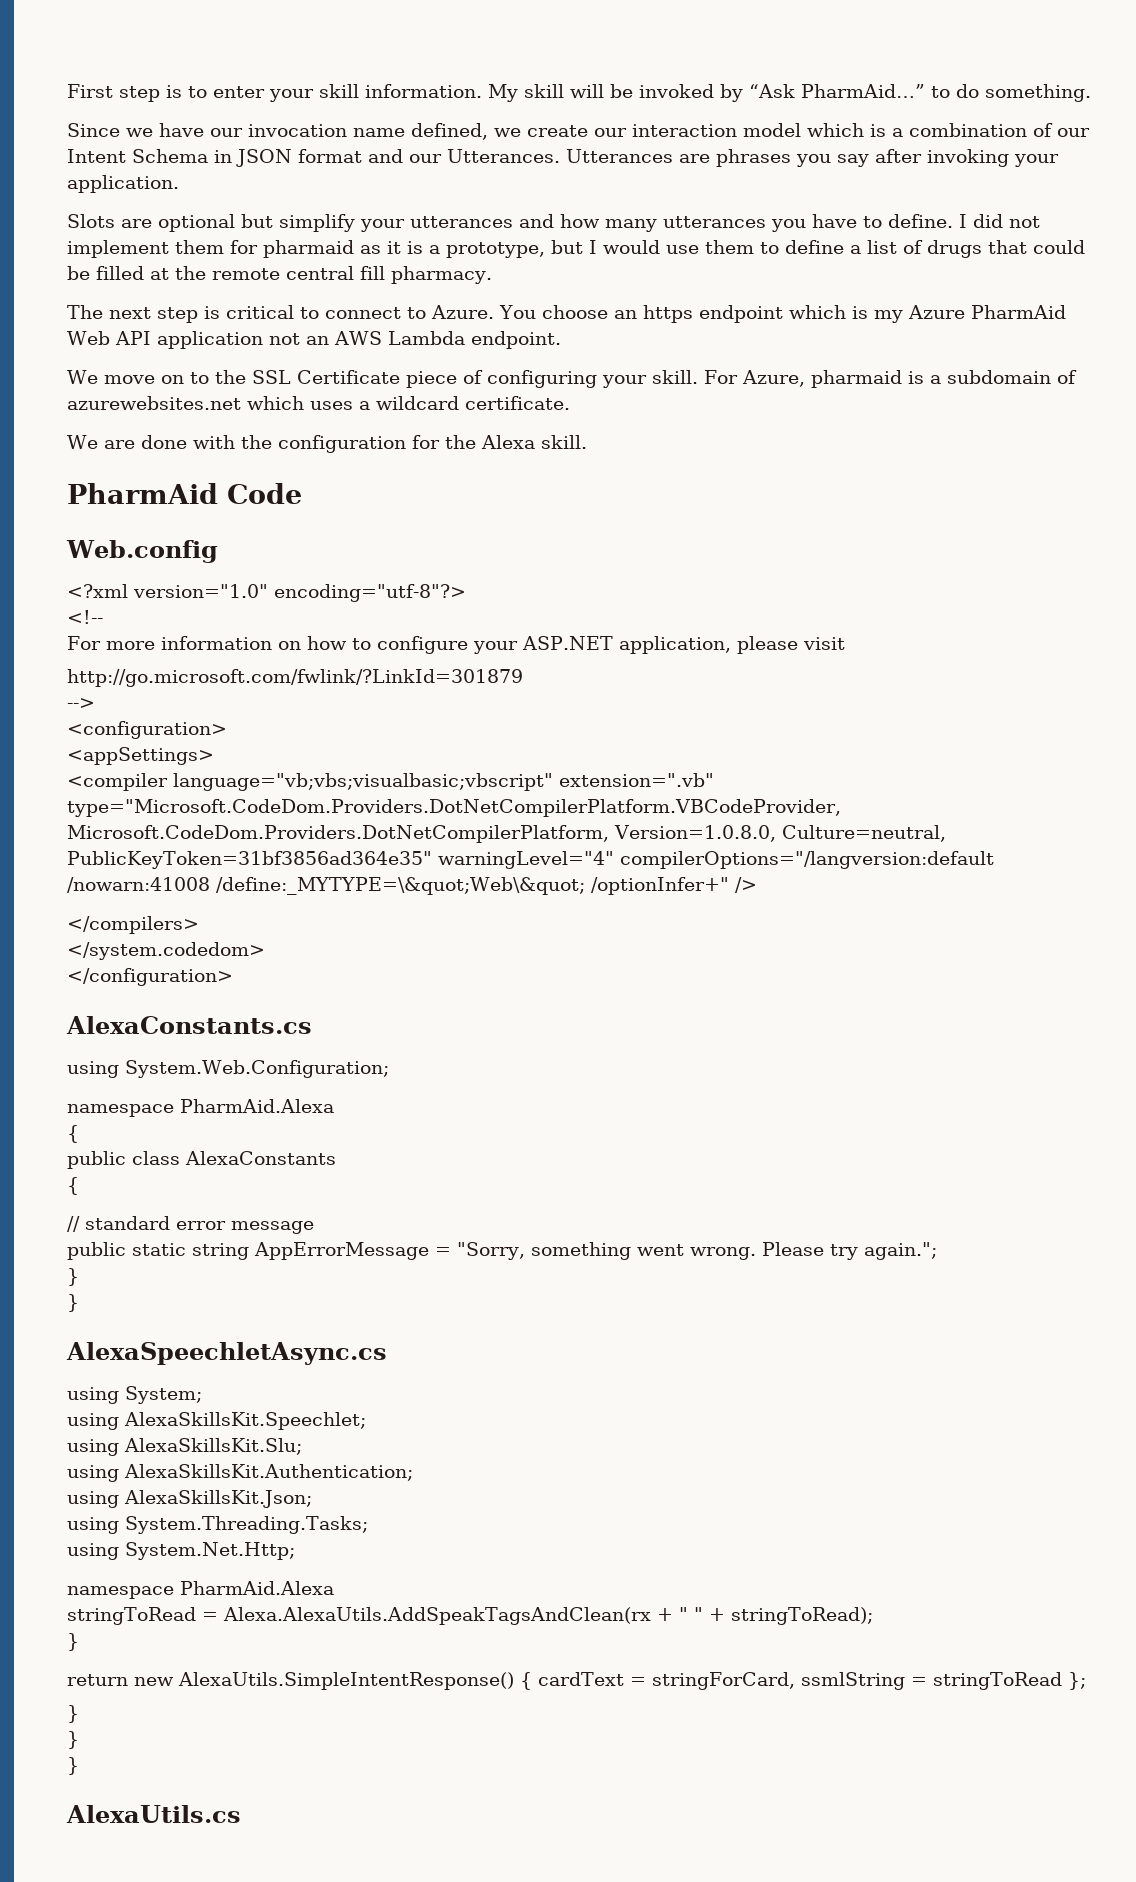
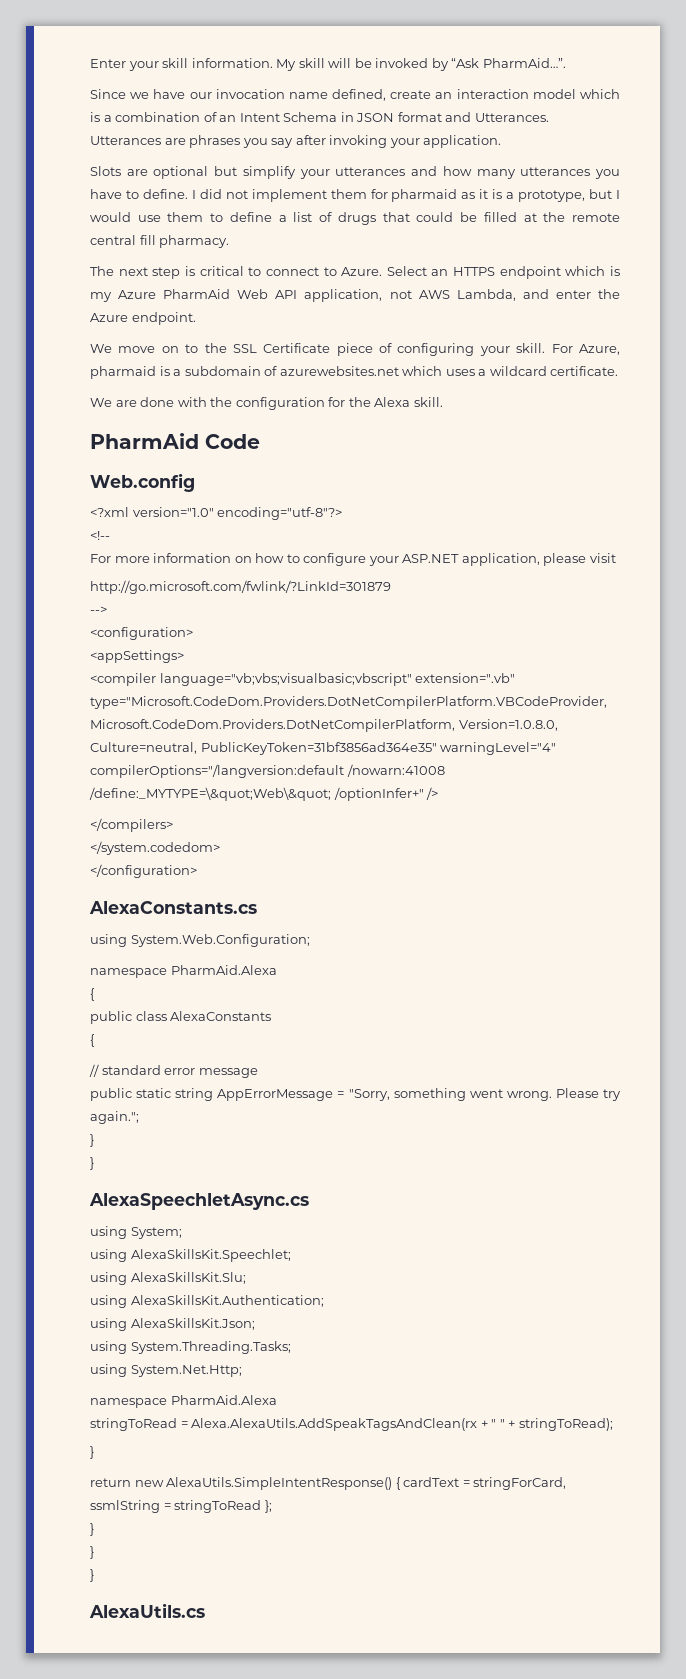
[67,84,265,102] First step is to enter -> [90,59,126,68] Enter
[800,84,1091,102] PharmAid…” to do something. -> [482,58,566,68] PharmAid…”.
[494,125,627,137] we create our -> [390,90,453,99] create an
[1057,128,1090,137] our -> [219,115,237,122] an
[409,154,442,163] our -> (472, 117) none
[499,305,693,323] You choose an https -> [386,266,496,276] Select an HTTPS
[156,331,465,349] application not an AWS Lambda -> [304,289,620,302] [90,313,128,322] application, not AWS Lambda, and enter the Azure

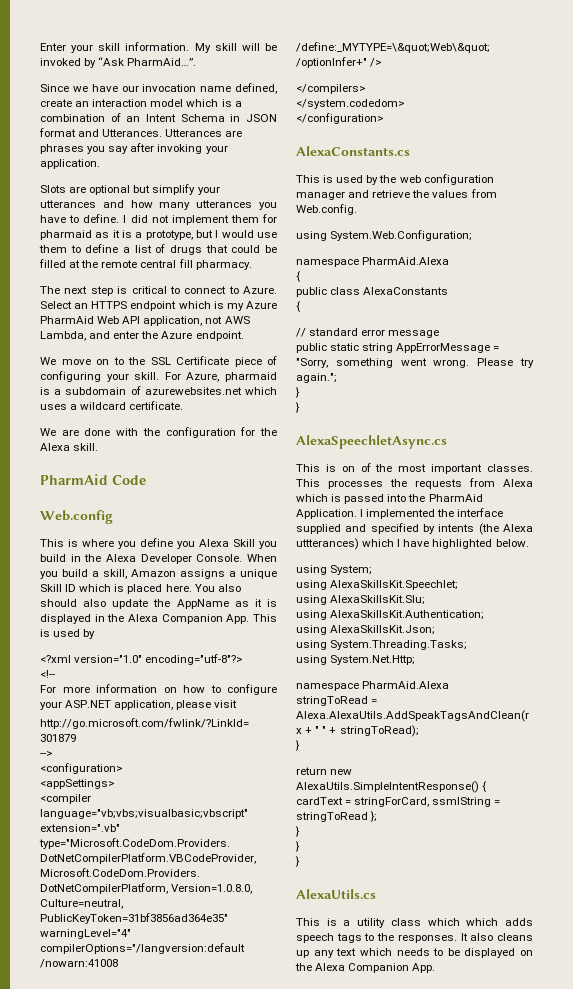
(195, 482) none -> [40,538,277,549] [40,554,277,564] [40,569,277,579] [40,584,241,594] [40,599,277,609] [40,614,277,624] [40,629,96,639] // This is where you define you Alexa Skill you build in the Alexa Developer Console. When you build a skill, Amazon assigns a unique Skill ID which is placed here. You also should also update the AppName as it is displayed in the Alexa Companion App. This is used by
(257, 907) none -> [296,174,494,185] [296,189,497,200] [296,204,357,215] // This is used by the web configuration manager and retrieve the values from Web.config.
(309, 1201) none -> [296,463,533,474] [296,478,533,489] [296,494,483,504] [296,508,504,519] [296,523,533,535] [296,538,529,550] // This is on of the most important classes. This processes the requests from Alexa which is passed into the PharmAid Application. I implemented the interface supplied and specified by intents (the Alexa uttterances) which I have highlighted below.
(205, 1610) none -> [296,918,533,928] [296,933,533,943] [296,948,533,958] [295,963,436,973] // This is a utility class which which adds speech tags to the responses. It also cleans up any text which needs to be displayed on the Alexa Companion App.

